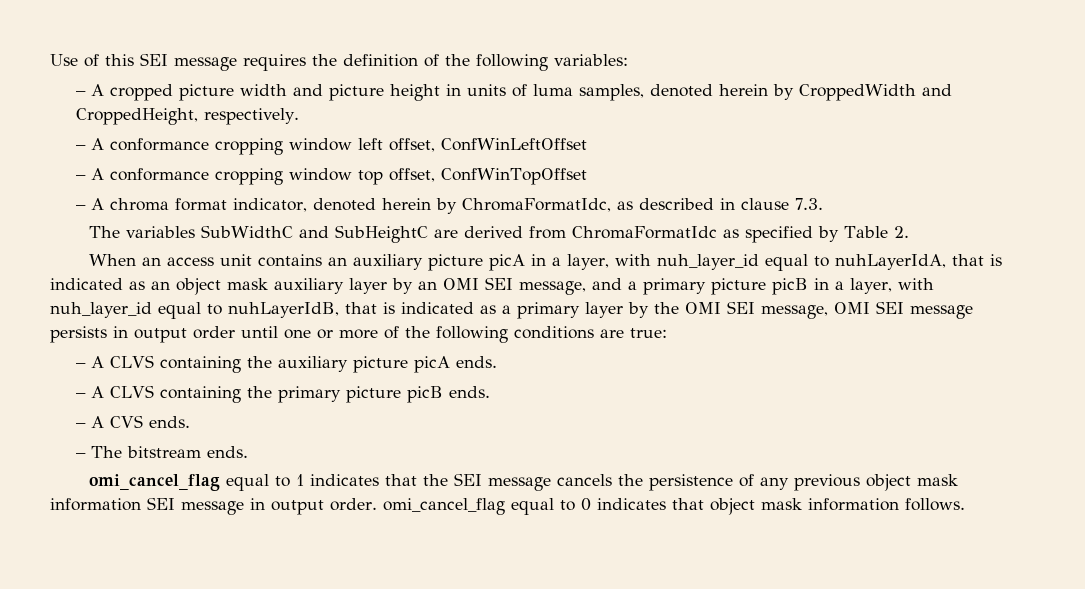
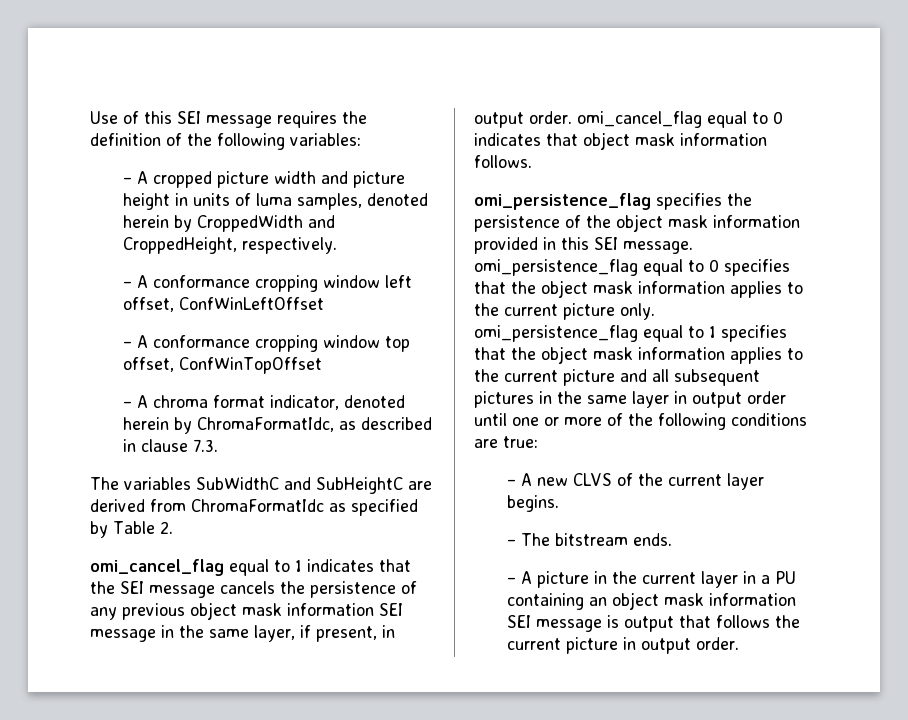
[89,254,1003,271] [50,277,934,295] [50,301,973,319] [50,326,667,343] [76,355,498,373] [76,385,491,403] [76,415,191,428] [76,446,249,458] // When an access unit contains an auxiliary picture picA in a layer, with nuh_layer_id equal to nuhLayerIdA, that is indicated as an object mask auxiliary layer by an OMI SEI message, and a primary picture picB in a layer, with nuh_layer_id equal to nuhLayerIdB, that is indicated as a primary layer by the OMI SEI message, OMI SEI message persists in output order until one or more of the following conditions are true: // – A CLVS containing the auxiliary picture picA ends. // – A CLVS containing the primary picture picB ends. // – A CVS ends. // – The bitstream ends. -> (173, 527) none
(265, 504) none -> [179,625,395,642] the same layer, if present, in
(965, 504) none -> [474,193,752,210] [474,214,800,232] [474,237,693,254] [474,259,790,276] [474,280,803,298] [474,303,655,320] [474,325,787,342] [474,346,803,364] [474,369,760,386] [474,391,786,408] [474,413,807,430] [474,436,538,448] [506,473,764,490] [506,495,559,512] [506,533,672,546] [506,571,796,588] [506,592,796,610] [506,615,800,632] [506,637,739,654] // omi_persistence_flag specifies the persistence of the object mask information provided in this SEI message. omi_persistence_flag equal to 0 specifies that the object mask information applies to the current picture only. omi_persistence_flag equal to 1 specifies that the object mask information applies to the current picture and all subsequent pictures in the same layer in output order until one or more of the following conditions are true: // – A new CLVS of the current layer begins. // – The bitstream ends. // – A picture in the current layer in a PU containing an object mask information SEI message is output that follows the current picture in output order.

